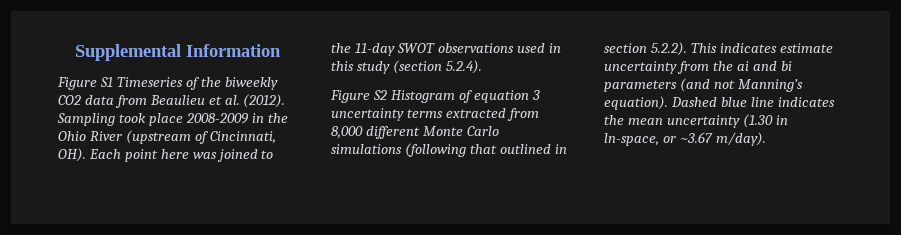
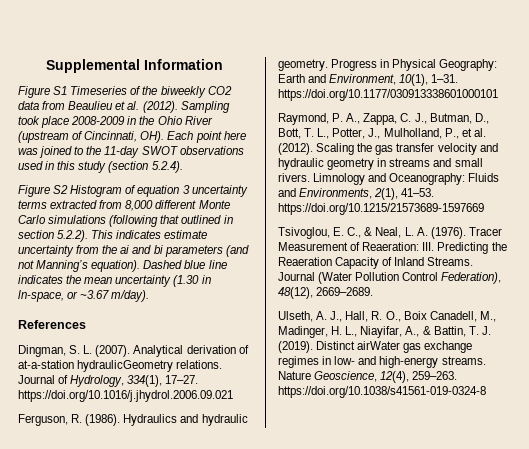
(766, 139) none -> [18,320,86,329] [18,345,249,357] [18,360,223,372] [18,375,199,387] [18,390,233,402] [18,414,248,426] [278,59,498,71] [278,74,459,86] [278,89,498,101] [278,113,489,125] [278,128,486,139] [278,143,498,155] [278,158,483,170] [278,173,500,185] [278,188,435,200] [278,203,484,215] [278,227,502,239] [278,242,507,254] [278,257,474,269] [278,272,502,284] [278,287,374,299] [278,311,496,322] [278,326,491,338] [278,341,473,353] [278,356,486,368] [278,371,458,383] [278,386,486,398] // References // Dingman, S. L. (2007). Analytical derivation of at-a-station hydraulicGeometry relations. Journal of Hydrology, 334(1), 17–27. https://doi.org/10.1016/j.jhydrol.2006.09.021 // Ferguson, R. (1986). Hydraulics and hydraulic geometry. Progress in Physical Geography: Earth and Environment, 10(1), 1–31. https://doi.org/10.1177/030913338601000101 // Raymond, P. A., Zappa, C. J., Butman, D., Bott, T. L., Potter, J., Mulholland, P., et al. (2012). Scaling the gas transfer velocity and hydraulic geometry in streams and small rivers. Limnology and Oceanography: Fluids and Environments, 2(1), 41–53. https://doi.org/10.1215/21573689-1597669 // Tsivoglou, E. C., & Neal, L. A. (1976). Tracer Measurement of Reaeration: III. Predicting the Reaeration Capacity of Inland Streams. Journal (Water Pollution Control Federation), 48(12), 2669–2689. // Ulseth, A. J., Hall, R. O., Boix Canadell, M., Madinger, H. L., Niayifar, A., & Battin, T. J. (2019). Distinct airWater gas exchange regimes in low- and high-energy streams. Nature Geoscience, 12(4), 259–263. https://doi.org/10.1038/s41561-019-0324-8

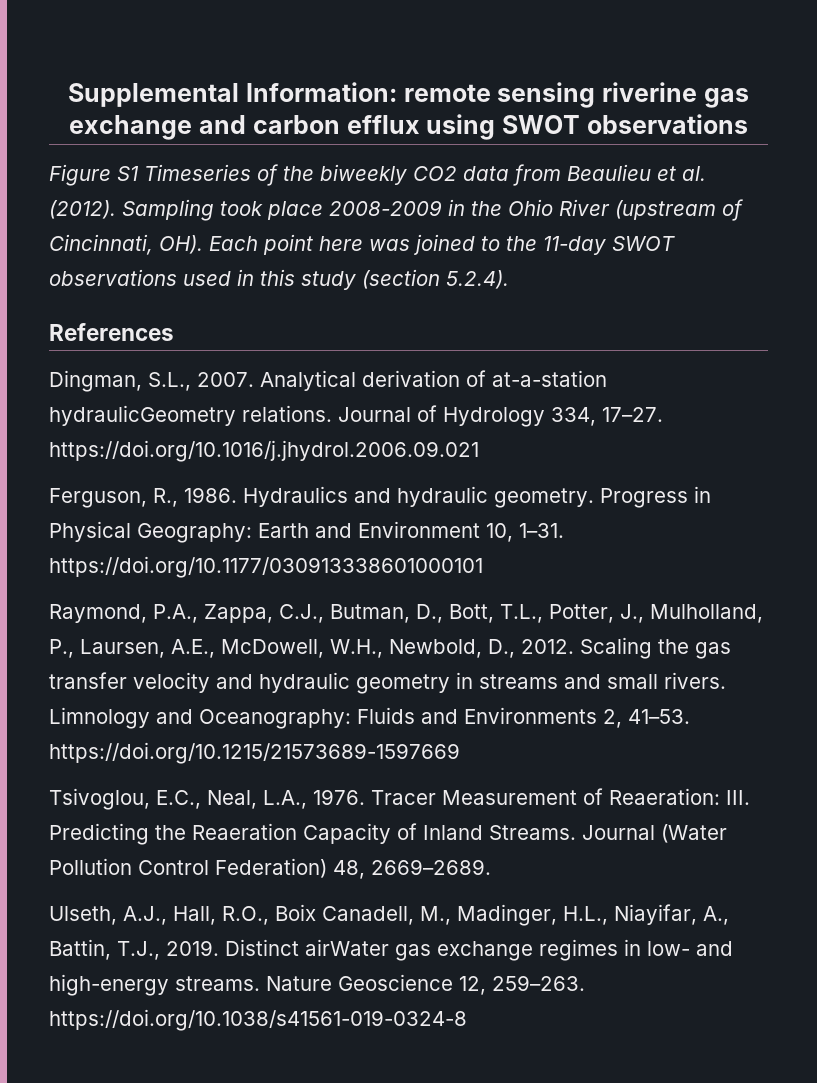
[144,59,223,70] Information -> [245,82,749,108] [69,114,748,140] Information: remote sensing riverine gas exchange and carbon efflux using SWOT observations
[18,185,248,197] [18,200,230,211] [18,215,233,227] [18,230,208,242] [18,245,249,257] [18,260,227,272] [18,275,211,287] [18,290,150,302] // Figure S2 Histogram of equation 3 uncertainty terms extracted from 8,000 different Monte Carlo simulations (following that outlined in section 5.2.2). This indicates estimate uncertainty from the ai and bi parameters (and not Manning’s equation). Dashed blue line indicates the mean uncertainty (1.30 in ln-space, or ~3.67 m/day). -> (509, 279) none
[69,345,131,357] S. L. (2007). -> [148,372,254,391] S.L., 2007.
[70,375,163,387] Hydrology, 334(1), -> [443,407,596,427] Hydrology 334,
[71,414,121,426] R. (1986). -> [153,487,237,507] R., 1986.
[329,74,429,86] Environment, 10(1), -> [358,521,513,542] Environment 10,
[332,113,427,125] P. A., Zappa, C. J., -> [153,604,324,623] P.A., Zappa, C.J.,
[304,128,330,139] T. L., -> [500,604,543,623] T.L.,
[461,128,486,137] [278,143,313,155] et al. (2012). -> [80,639,574,658] Laursen, A.E., McDowell, W.H., Newbold, D., 2012.
[299,188,399,200] Environments, 2(1), -> [464,707,622,728] Environments 2,
[333,227,466,239] E. C., & Neal, L. A. (1976). -> [156,789,365,809] E.C., Neal, L.A., 1976.
[441,272,502,284] [278,287,313,299] Federation), 48(12), -> [215,858,365,879] Federation) 48,
[316,311,496,322] [278,326,491,338] [278,341,313,353] A. J., Hall, R. O., Boix Canadell, M., Madinger, H. L., Niayifar, A., & Battin, T. J. (2019). -> [123,904,729,926] [49,939,219,960] A.J., Hall, R.O., Boix Canadell, M., Madinger, H.L., Niayifar, A., Battin, T.J., 2019.
[314,371,410,383] Geoscience, 12(4), -> [338,974,486,995] Geoscience 12,

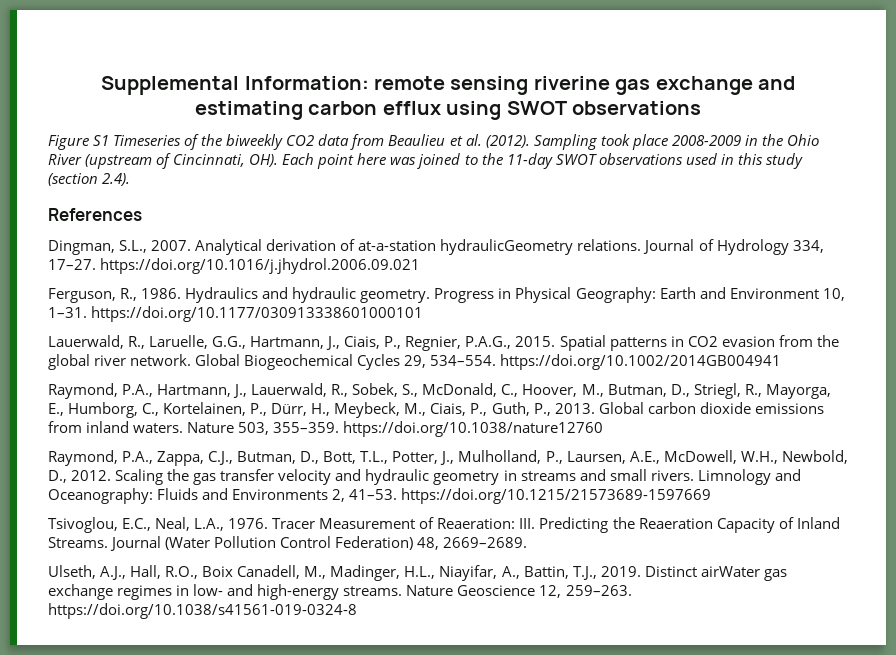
(246, 124) none -> [195,101,303,120] estimating
[446,270,509,289] 5.2.4). -> [102,173,131,186] 2.4).
(483, 567) none -> [48,335,839,351] [48,354,782,370] [48,383,831,399] [48,402,824,418] [48,421,604,437] // Lauerwald, R., Laruelle, G.G., Hartmann, J., Ciais, P., Regnier, P.A.G., 2015. Spatial patterns in CO2 evasion from the global river network. Global Biogeochemical Cycles 29, 534–554. https://doi.org/10.1002/2014GB004941 // Raymond, P.A., Hartmann, J., Lauerwald, R., Sobek, S., McDonald, C., Hoover, M., Butman, D., Striegl, R., Mayorga, E., Humborg, C., Kortelainen, P., Dürr, H., Meybeck, M., Ciais, P., Guth, P., 2013. Global carbon dioxide emissions from inland waters. Nature 503, 355–359. https://doi.org/10.1038/nature12760

